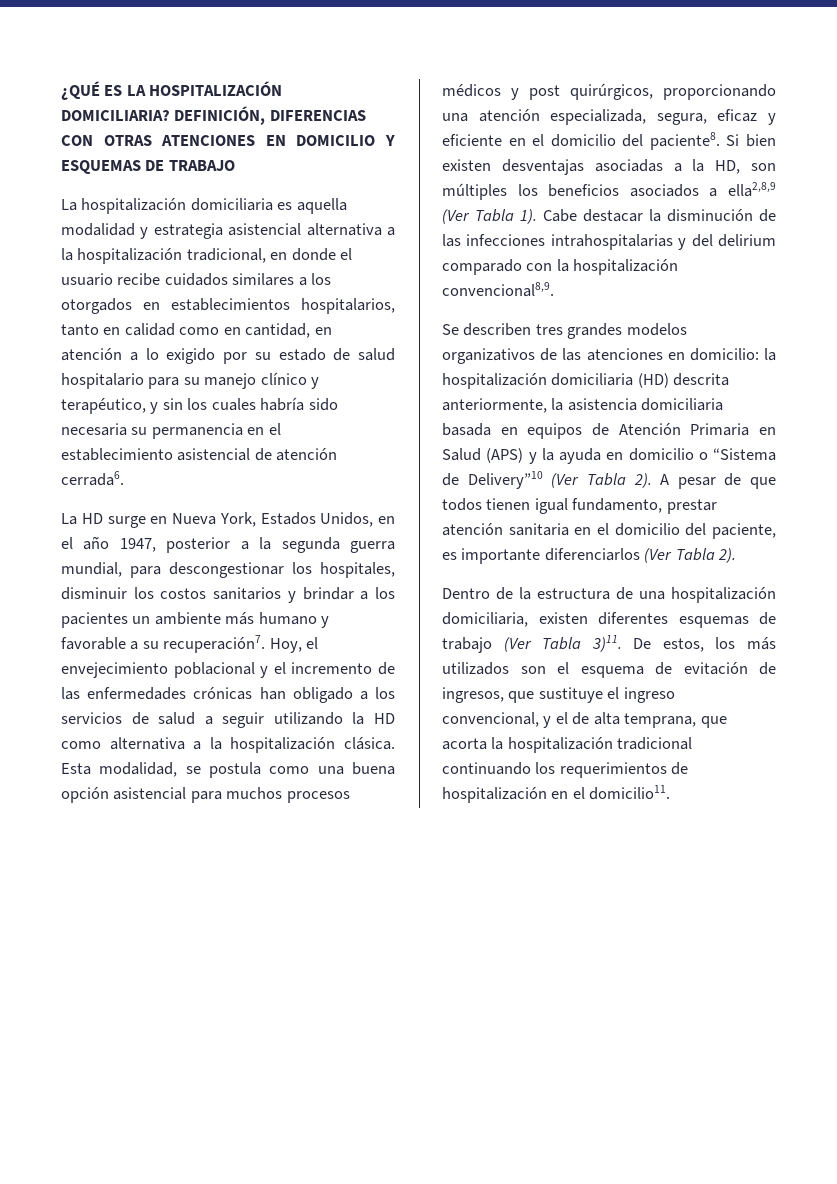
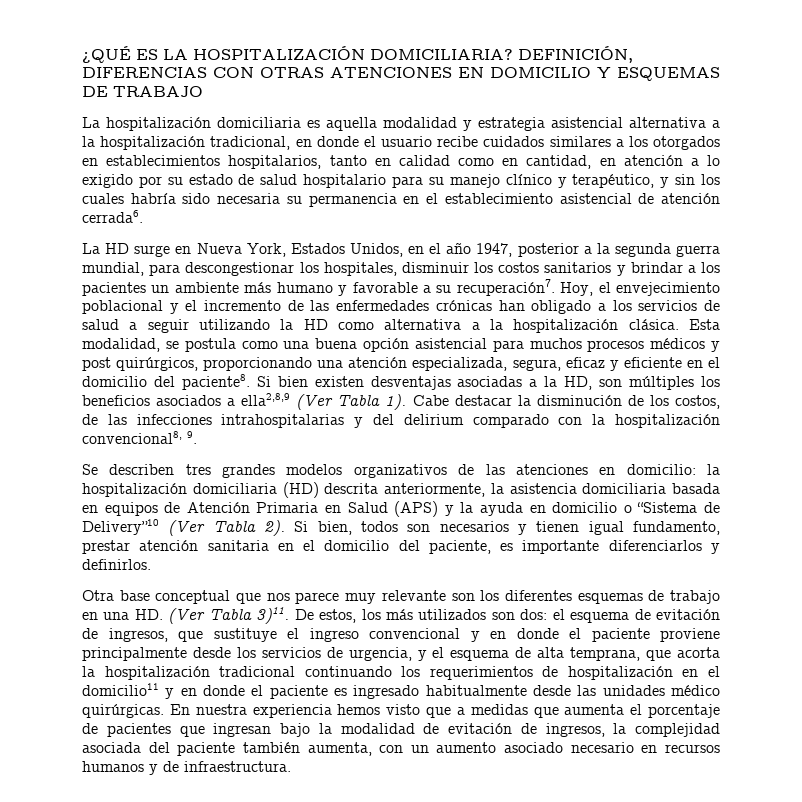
(776, 215) none -> [649,395,721,409] [82,414,98,425] los costos, de
[442,282,554,297] convencional8,9. -> [82,431,197,444] convencional8, 9.
[660,473,776,489] [442,498,482,511] A pesar de que todos -> [294,521,527,535] Si bien, todos son necesarios y
[644,548,737,563] [442,587,776,603] [442,612,588,627] (Ver Tabla 2). // Dentro de la estructura de una hospitalización domiciliaria, existen -> [710,543,720,554] [82,559,151,570] [82,590,500,604] y definirlos. // Otra base conceptual que nos parece muy relevante son los
(492, 645) none -> [82,609,163,620] en una HD.
(546, 670) none -> [520,609,548,620] dos:
[442,712,568,728] convencional, y el -> [369,628,720,642] [82,647,510,661] convencional y en donde el paciente proviene principalmente desde los servicios de urgencia, y el esquema
[589,785,671,800] domicilio11. -> [82,683,720,699] [82,704,720,718] [82,723,720,737] [82,742,720,756] [82,761,291,775] domicilio11 y en donde el paciente es ingresado habitualmente desde las unidades médico quirúrgicas. En nuestra experiencia hemos visto que a medidas que aumenta el porcentaje de pacientes que ingresan bajo la modalidad de evitación de ingresos, la complejidad asociada del paciente también aumenta, con un aumento asociado necesario en recursos humanos y de infraestructura.

